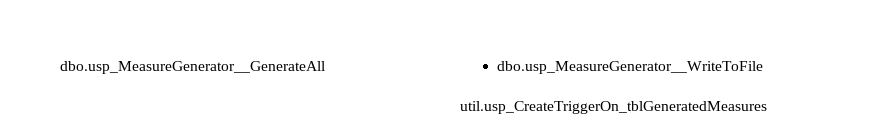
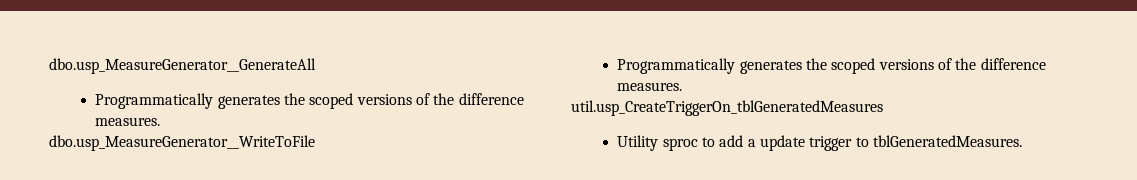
[497,61,764,74] [460,101,767,114] dbo.usp_MeasureGenerator__WriteToFile // util.usp_CreateTriggerOn_tblGeneratedMeasures -> [95,93,524,109] [95,117,161,126] [49,135,315,151] [617,58,1046,74] [617,82,683,91] [571,100,883,116] [617,135,1023,151] Programmatically generates the scoped versions of the difference measures. // dbo.usp_MeasureGenerator__WriteToFile // Programmatically generates the scoped versions of the difference measures. // util.usp_CreateTriggerOn_tblGeneratedMeasures // Utility sproc to add a update trigger to tblGeneratedMeasures.

